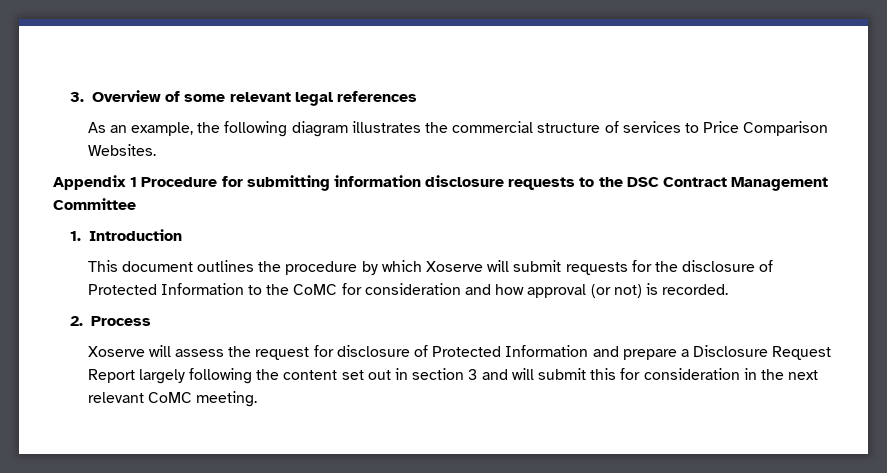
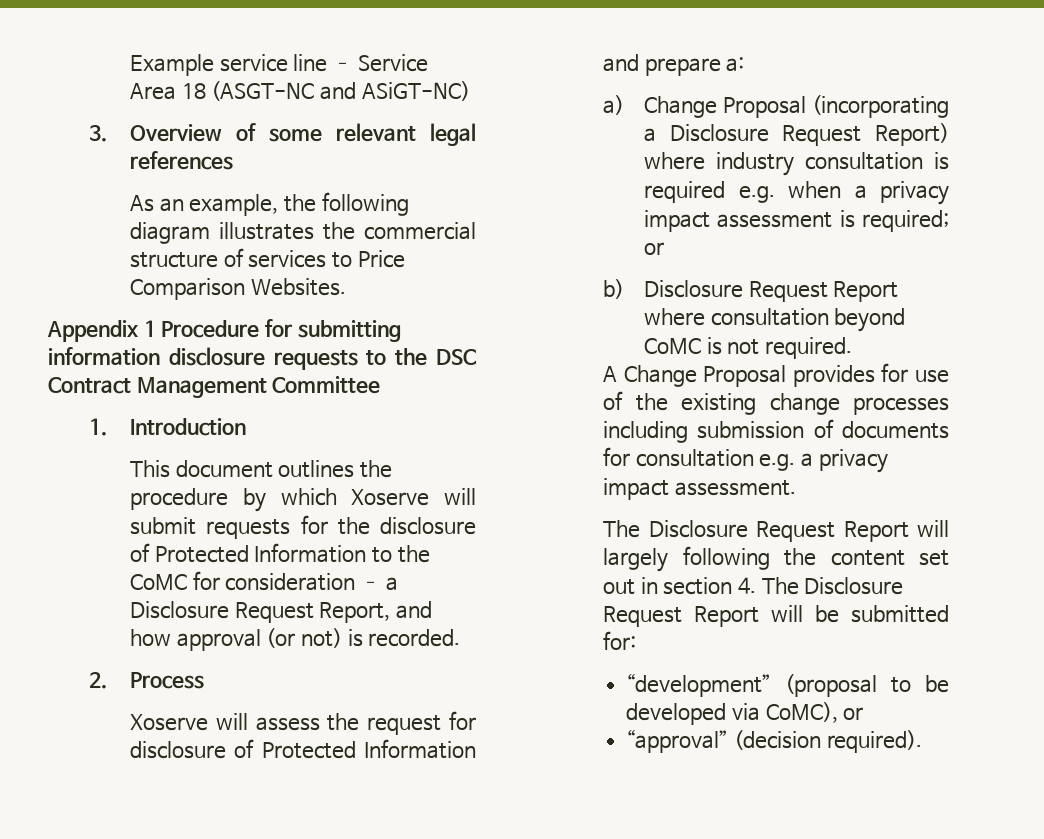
(70, 97) none -> [130,54,428,76] [130,81,470,101] Example service line – Service Area 18 (ASGT-NC and ASiGT-NC) //
(461, 289) none -> [361,577,398,591] [130,601,391,623] – a Disclosure Request Report,
[680,345,832,360] [87,369,135,383] a Disclosure Request Report -> [726,57,745,72] [603,95,950,118] [644,123,949,146] [644,152,949,176] [644,181,949,205] [644,210,950,232] [644,242,665,255] [603,279,899,302] [644,308,906,332] [644,337,853,359] [603,363,949,387] [603,391,950,415] [603,419,949,443] [603,447,888,473] [603,478,796,500] [603,520,949,542] a: // a) Change Proposal (incorporating a Disclosure Request Report) where industry consultation is required e.g. when a privacy impact assessment is required; or // b) Disclosure Request Report where consultation beyond CoMC is not required. // A Change Proposal provides for use of the existing change processes including submission of documents for consultation e.g. a privacy impact assessment. // The Disclosure Request Report will
[468,368,819,380] [87,391,258,407] 3 and will submit this for consideration in the next relevant CoMC meeting. -> [738,577,904,595] [603,605,949,627] [603,631,637,650] [626,673,949,697] [626,702,864,725] [626,729,923,753] 4. The Disclosure Request Report will be submitted for: // “development” (proposal to be developed via CoMC), or // “approval” (decision required).

